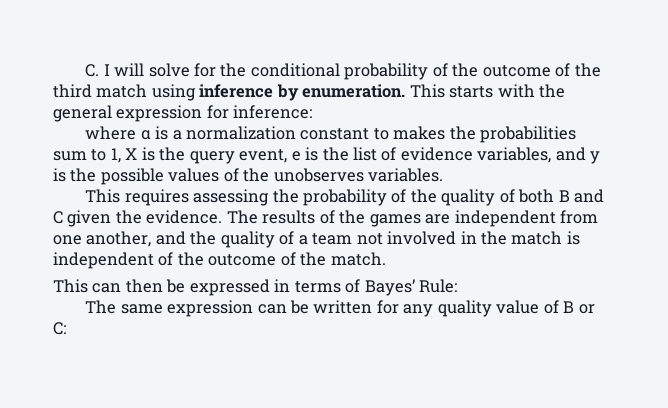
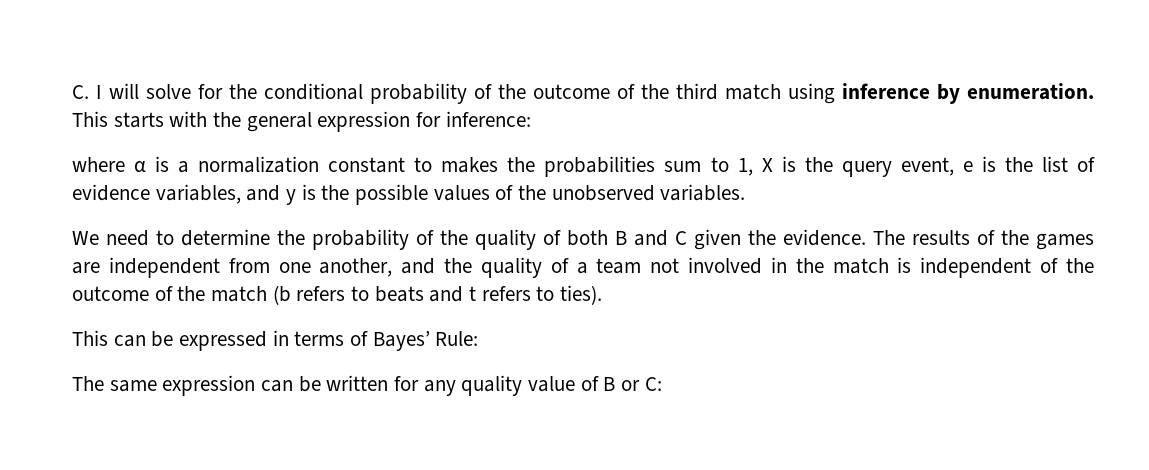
[273,168,364,182] unobserves -> [551,185,655,201] unobserved
[85,189,270,206] This requires assessing -> [72,229,270,246] We need to determine
[330,252,386,266] match. -> [211,285,603,305] match (b refers to beats and t refers to ties).
[125,279,163,293] then -> (146, 341) none

